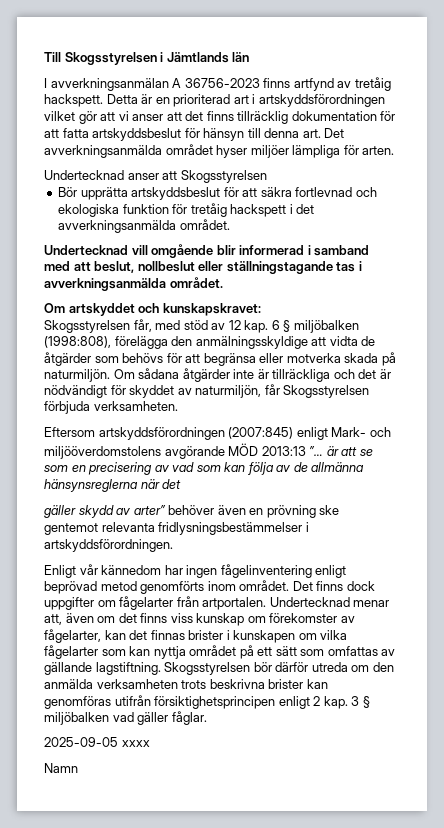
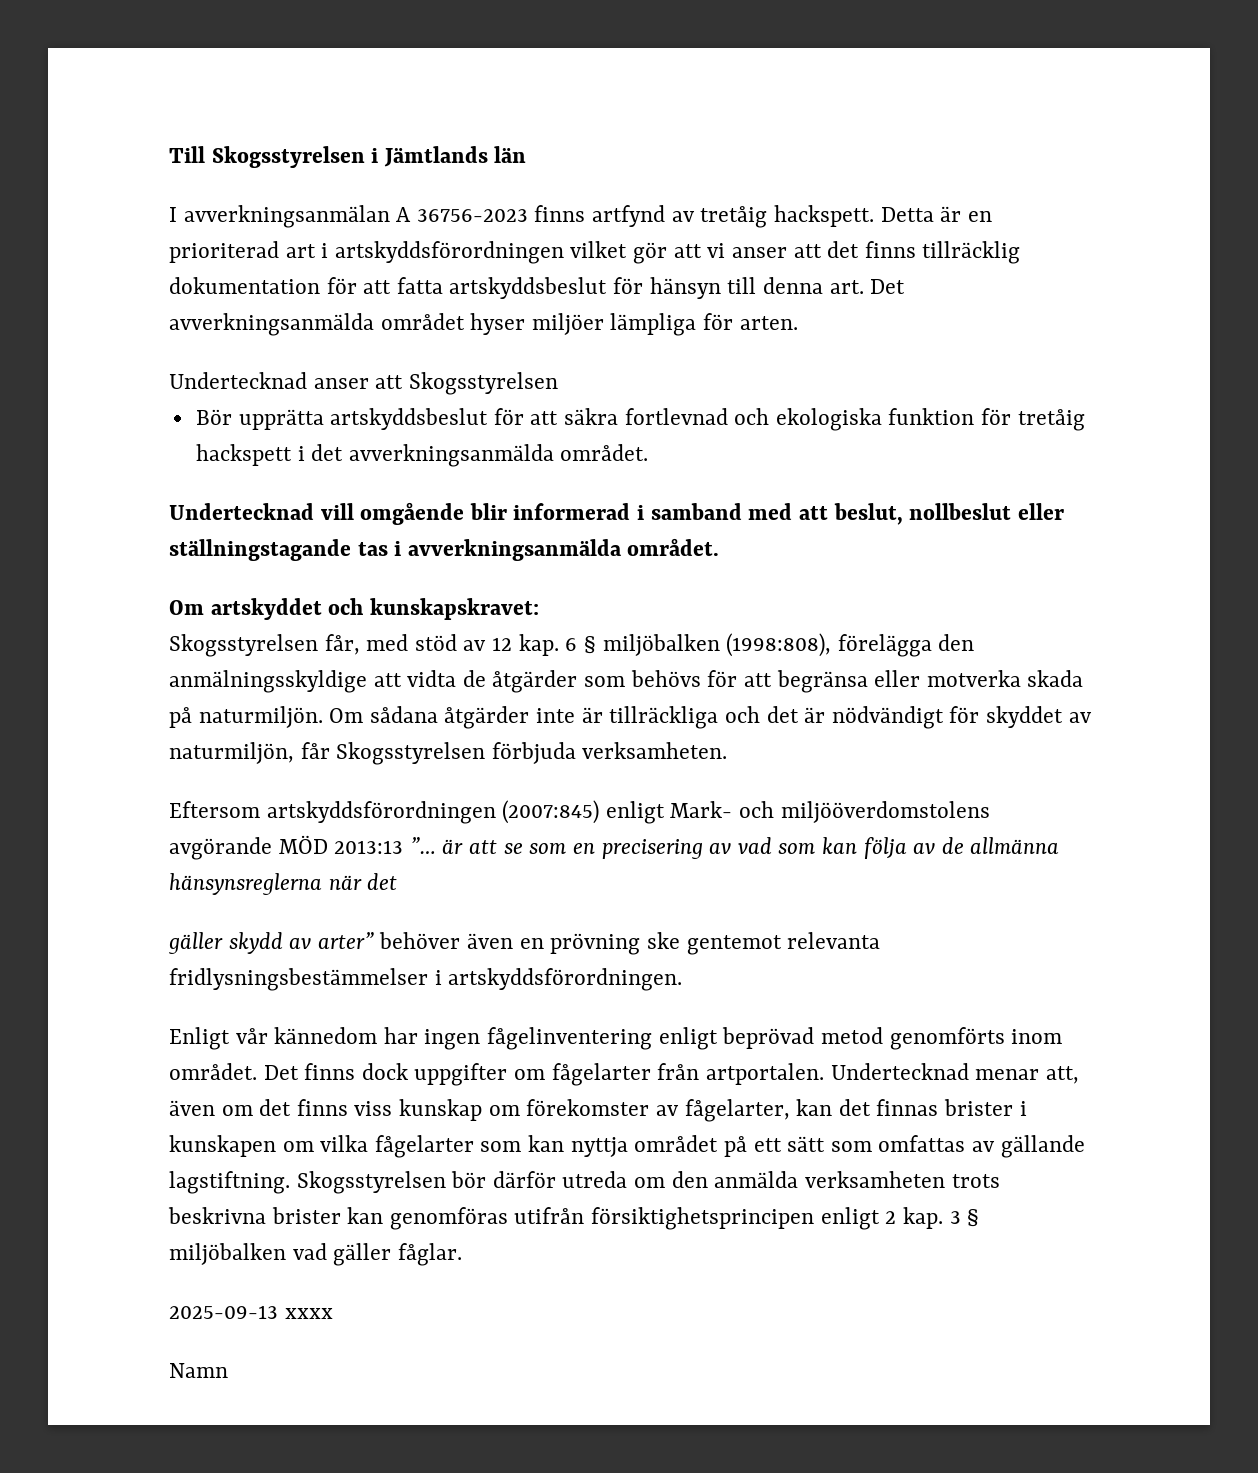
[44,737,118,747] 2025-09-05 -> [169,1305,278,1319] 2025-09-13

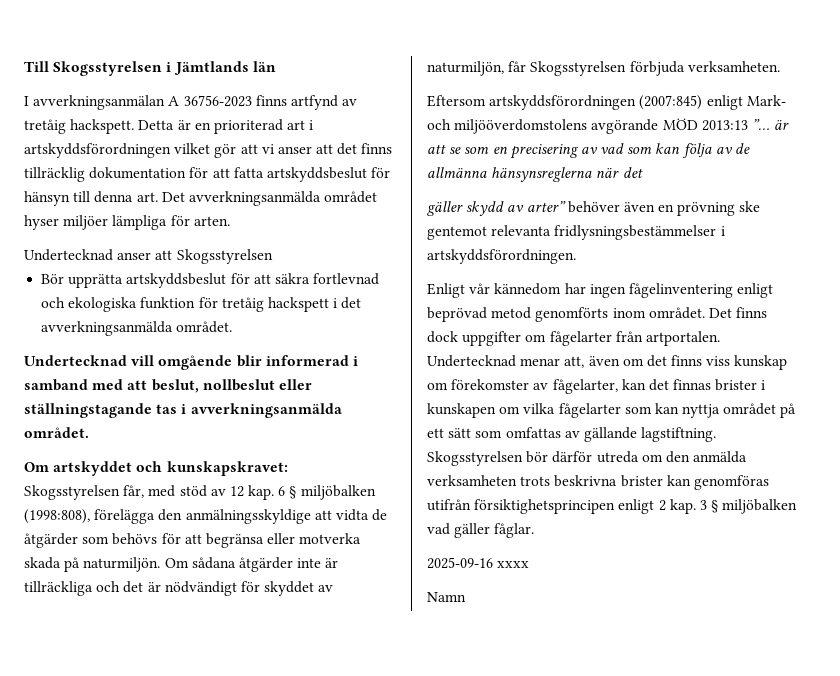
[169,1305,278,1319] 2025-09-13 -> [427,557,493,569] 2025-09-16

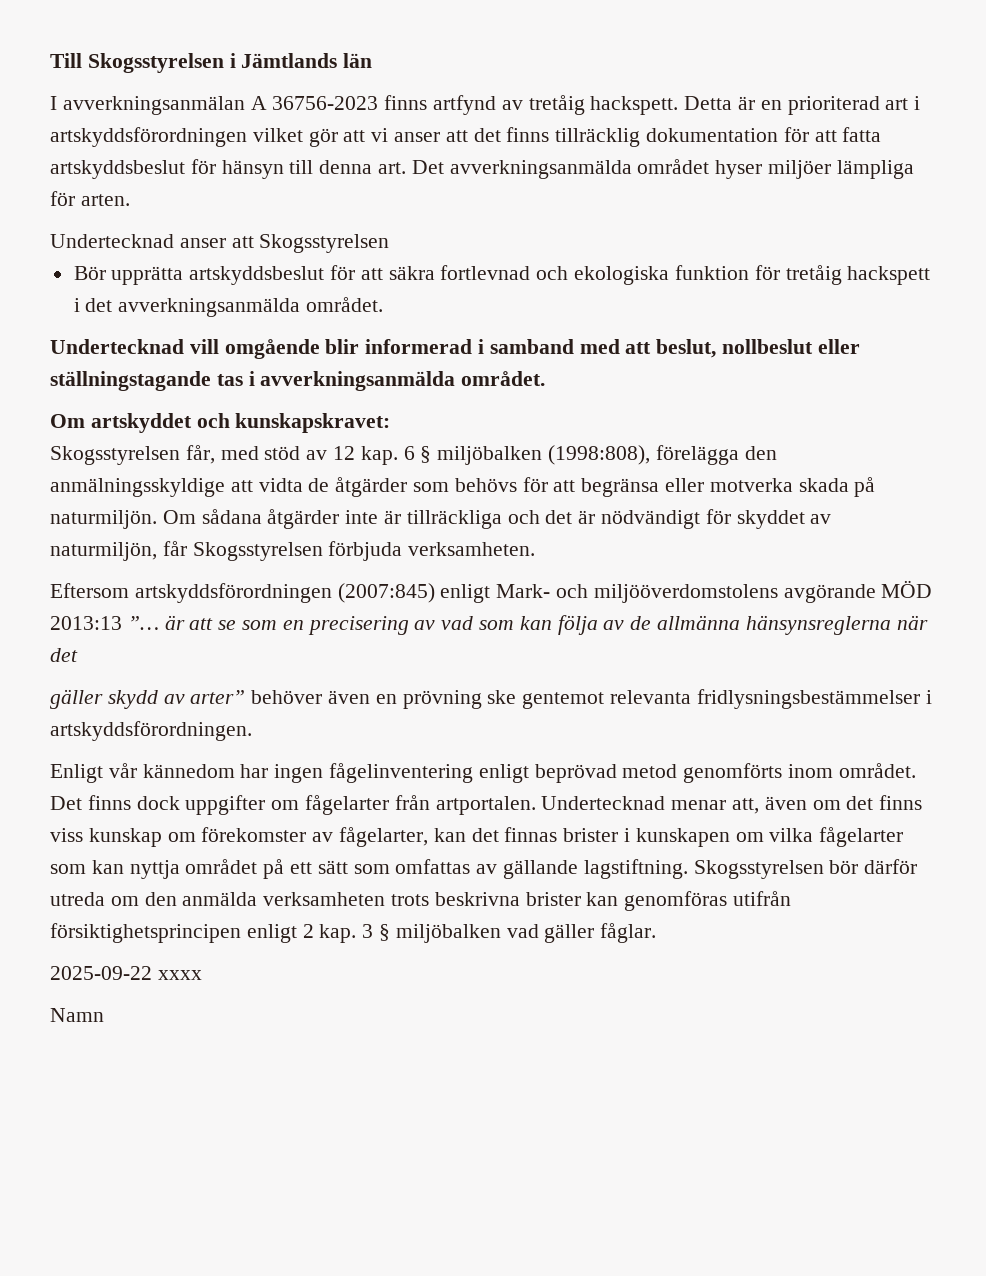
[427,557,493,569] 2025-09-16 -> [50,966,152,980] 2025-09-22

